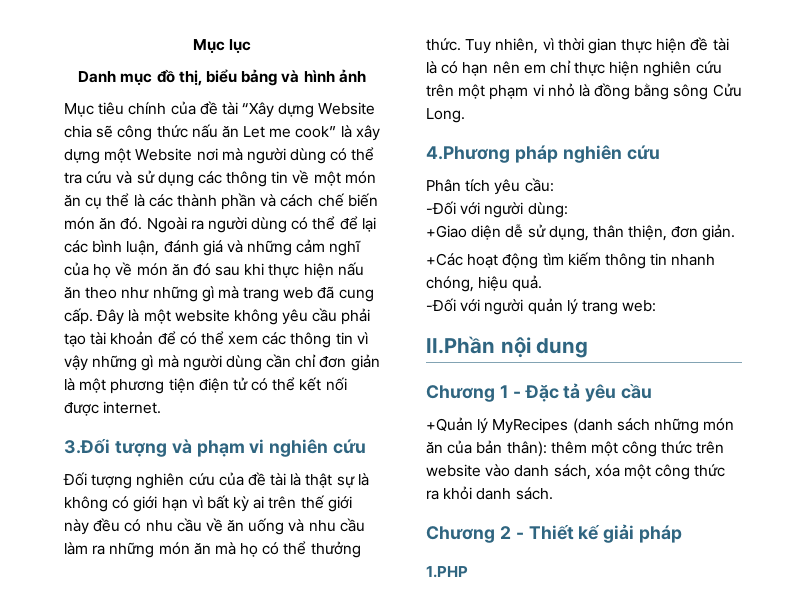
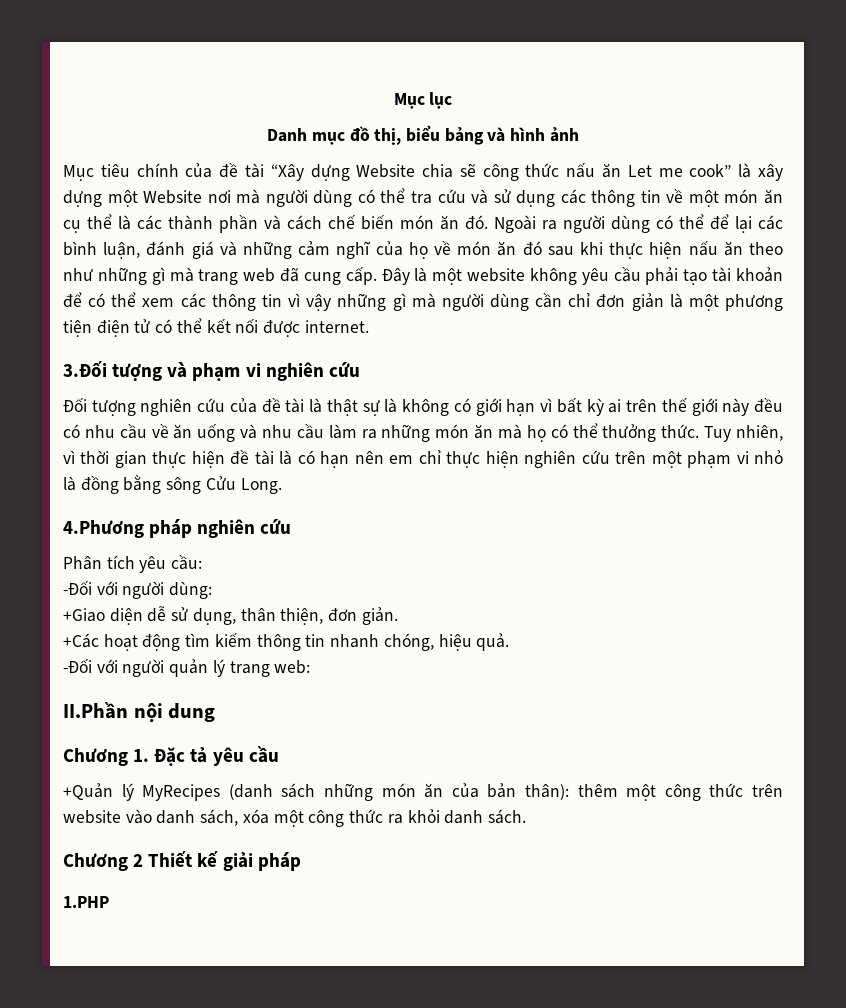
[499,385,521,398] 1 - -> [133,749,150,762] 1.
[515,532,524,539] - -> (144, 860) none

